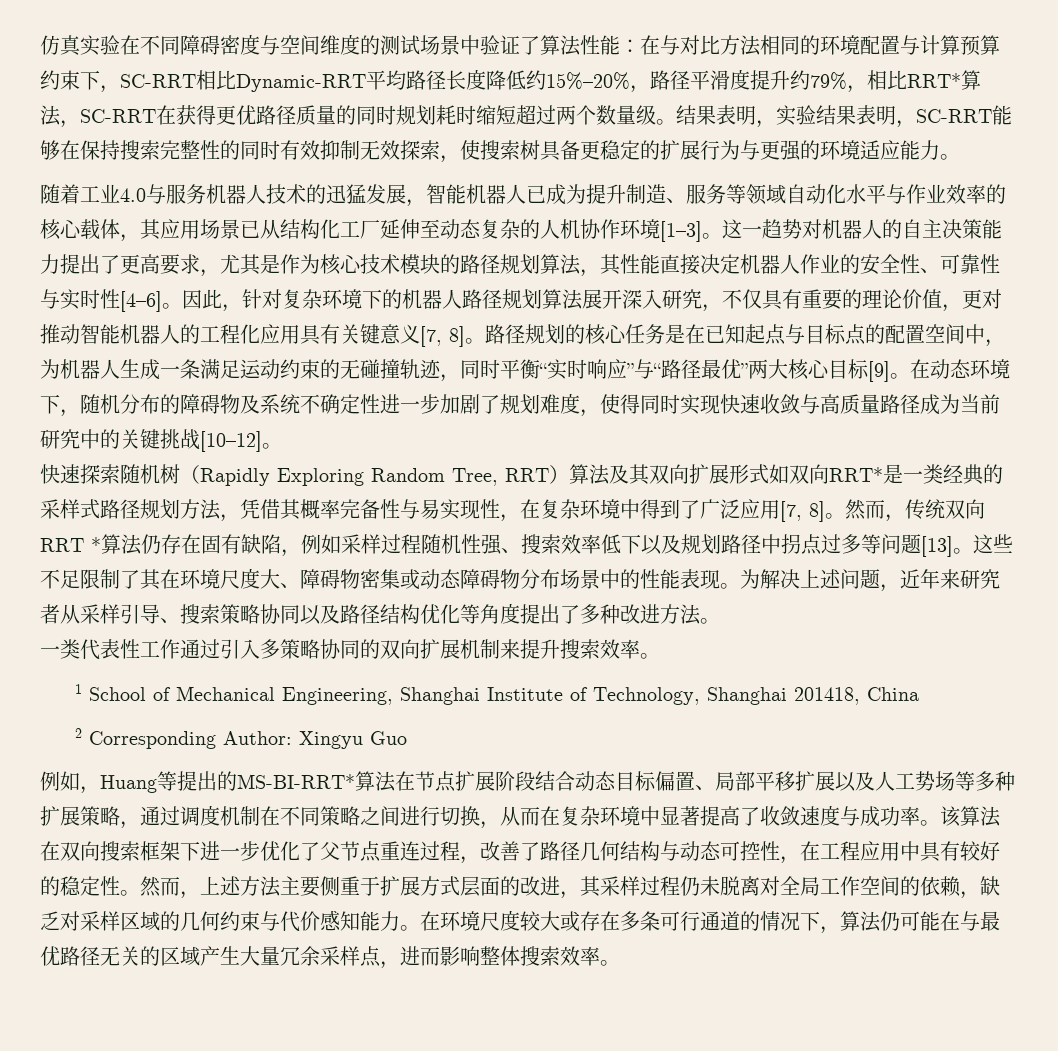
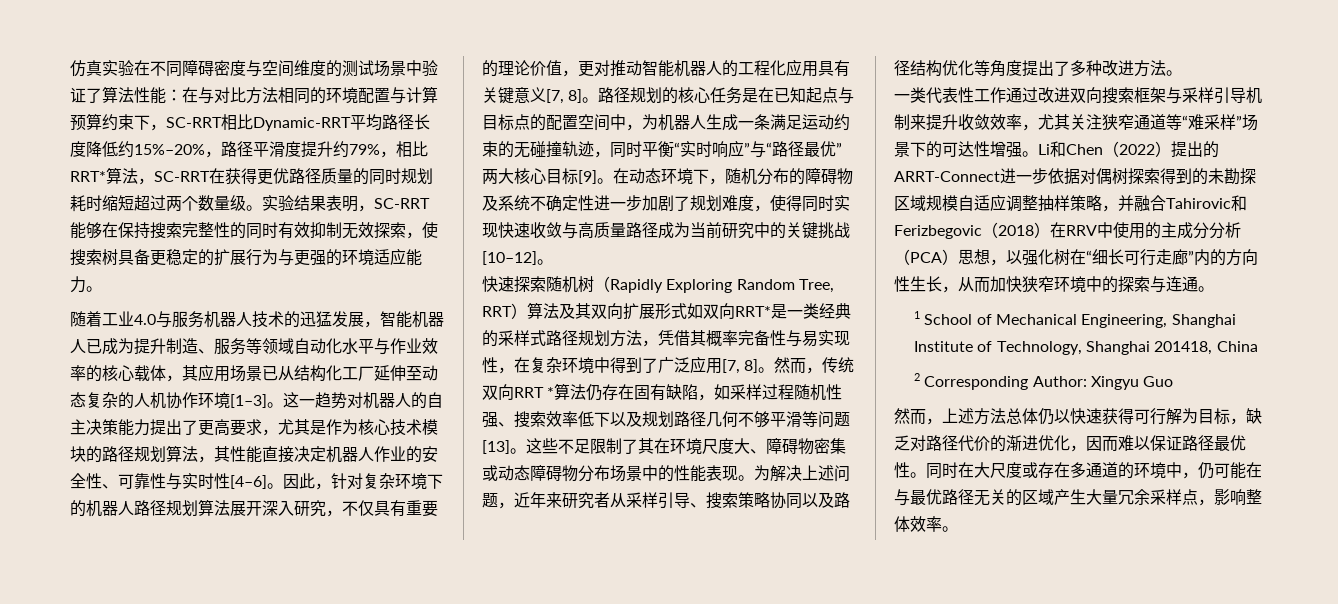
[676,105,776,128] 结果表明， -> (262, 208) none
[301,534,321,554] 例 -> (715, 397) none
[761,534,861,555] 中拐点过多 -> [706,411,802,428] 几何不够平滑
[220,639,640,659] 引入多策略协同的双向扩展机制来提升搜索效率 -> [1038,87,1262,104] [894,114,1258,131] [894,141,1219,158] [894,168,1256,185] [894,194,1247,212] [894,222,1241,239] [894,249,1258,266] [894,276,1198,293] 改进双向搜索框架与采样引导机制来提升收敛效率，尤其关注狭窄通道等“难采样”场景下的可达性增强。Li和Chen（2022）提出的ARRT-Connect进一步依据对偶树探索得到的未勘探区域规模自适应调整抽样策略，并融合Tahirovic和Ferizbegovic（2018）在RRV中使用的主成分分析（PCA）思想，以强化树在“细长可行走廊”内的方向性生长，从而加快狭窄环境中的探索与连通
[40,771,1015,794] [40,805,1001,829] [40,841,1000,864] [40,876,1000,899] [40,910,881,934] 例如，Huang等提出的MS-BI-RRT*算法在节点扩展阶段结合动态目标偏置、局部平移扩展以及人工势场等多种扩展策略，通过调度机制在不同策略之间进行切换，从而在复杂环境中显著提高了收敛速度与成功率。该算法在双向搜索框架下进一步优化了父节点重连过程，改善了路径几何结构与动态可控性，在工程应用中具有较好的稳定性。然而，上述方法主要侧重于扩展方式层面的改进，其采样过程仍未脱离对全局工作空间的依赖，缺乏对采样区域的几何约束与代价感知能力。在环境尺度较大或存在多条可行通道的情况下，算法 -> [894,408,1262,425] [894,435,1246,452] [894,462,1198,479] 然而，上述方法总体仍以快速获得可行解为目标，缺乏对路径代价的渐进优化，因而难以保证路径最优性。同时在大尺度或存在多通道的环境中，
[400,946,440,966] 进而 -> (1214, 502) none
[520,946,560,966] 搜索 -> (910, 524) none

